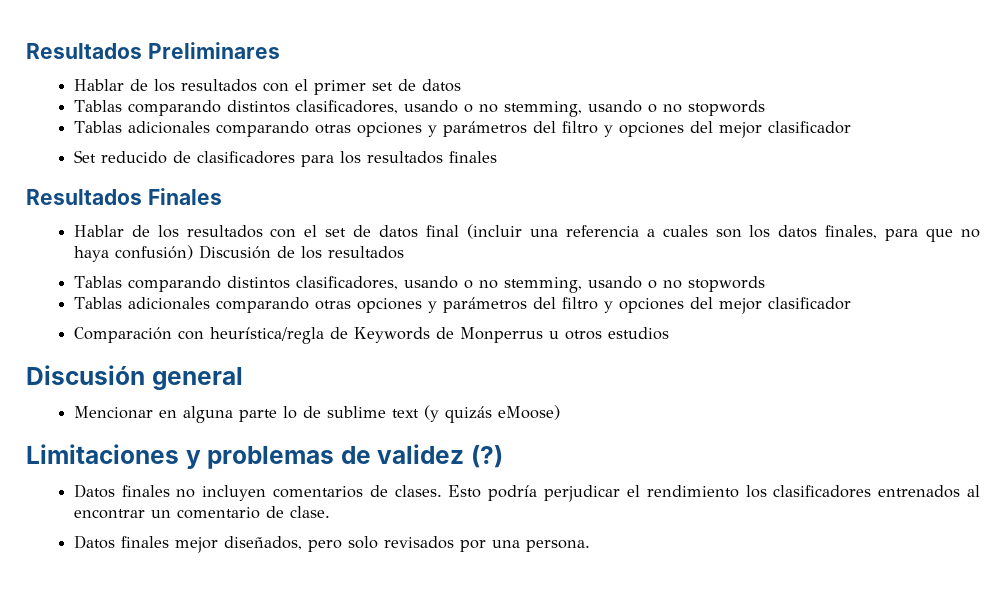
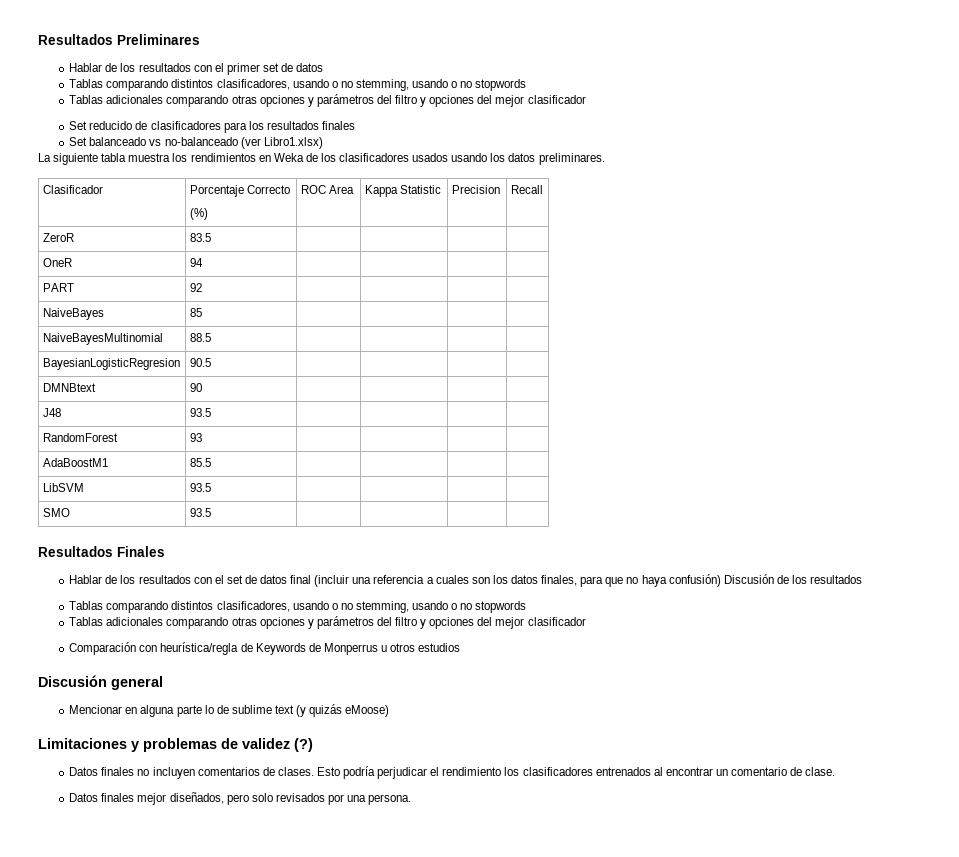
(497, 157) none -> [69,137,323,149] [38,153,605,165] [42,185,103,194] [189,185,290,197] [189,208,208,220] [300,185,354,194] [364,185,441,197] [451,185,500,194] [510,185,543,194] [42,233,74,242] [189,233,211,242] [42,258,72,267] [189,258,203,267] [42,283,74,292] [189,283,202,292] [42,308,104,320] [189,308,202,317] [42,333,163,345] [189,333,211,342] [42,358,180,370] [189,358,211,367] [42,383,96,392] [189,383,202,392] [42,408,61,417] [189,408,211,417] [42,433,118,442] [189,433,202,442] [42,458,108,467] [189,458,211,467] [42,483,84,492] [189,483,211,492] [42,508,70,517] [189,508,211,517] // Set balanceado vs no-balanceado (ver Libro1.xlsx) // La siguiente tabla muestra los rendimientos en Weka de los clasificadores usados usando los datos preliminares. // Clasificador | Porcentaje Correcto // (%) | ROC Area | Kappa Statistic | Precision | Recall // ZeroR | 83.5 | | | | // OneR | 94 | | | | // PART | 92 | | | | // NaiveBayes | 85 | | | | // NaiveBayesMultinomial | 88.5 | | | | // BayesianLogisticRegresion | 90.5 | | | | // DMNBtext | 90 | | | | // J48 | 93.5 | | | | // RandomForest | 93 | | | | // AdaBoostM1 | 85.5 | | | | // LibSVM | 93.5 | | | | // SMO | 93.5 | | | |

